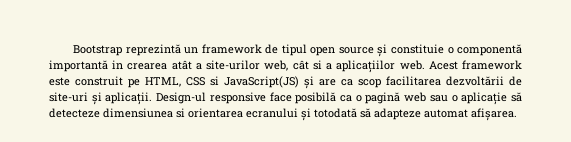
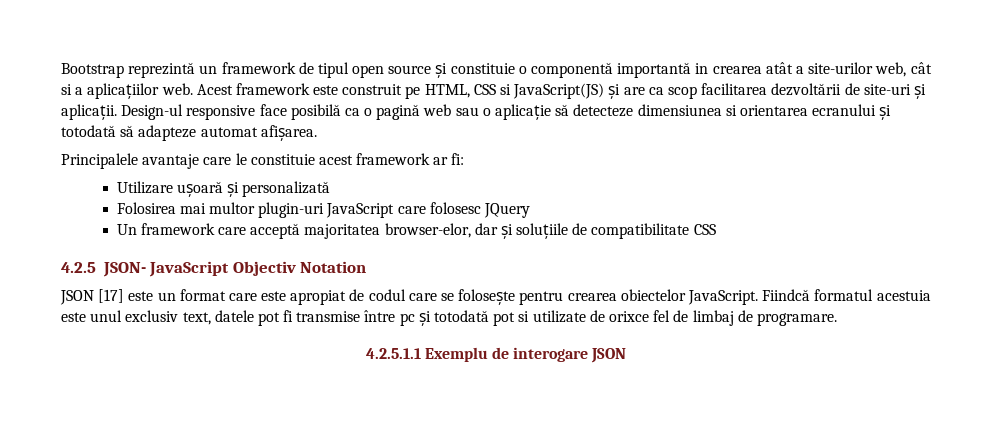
(517, 114) none -> [61,153,465,169] [116,181,331,197] [116,202,530,218] [116,223,716,239] [61,261,367,277] [60,289,931,305] [61,310,837,326] [365,347,627,363] // Principalele avantaje care le constituie acest framework ar fi: // Utilizare ușoară și personalizată // Folosirea mai multor plugin-uri JavaScript care folosesc JQuery // Un framework care acceptă majoritatea browser-elor, dar și soluțiile de compatibilitate CSS // 4.2.5 JSON- JavaScript Objectiv Notation // JSON [17] este un format care este apropiat de codul care se folosește pentru crearea obiectelor JavaScript. Fiindcă formatul acestuia este unul exclusiv text, datele pot fi transmise între pc și totodată pot si utilizate de orixce fel de limbaj de programare. // 4.2.5.1.1 Exemplu de interogare JSON

